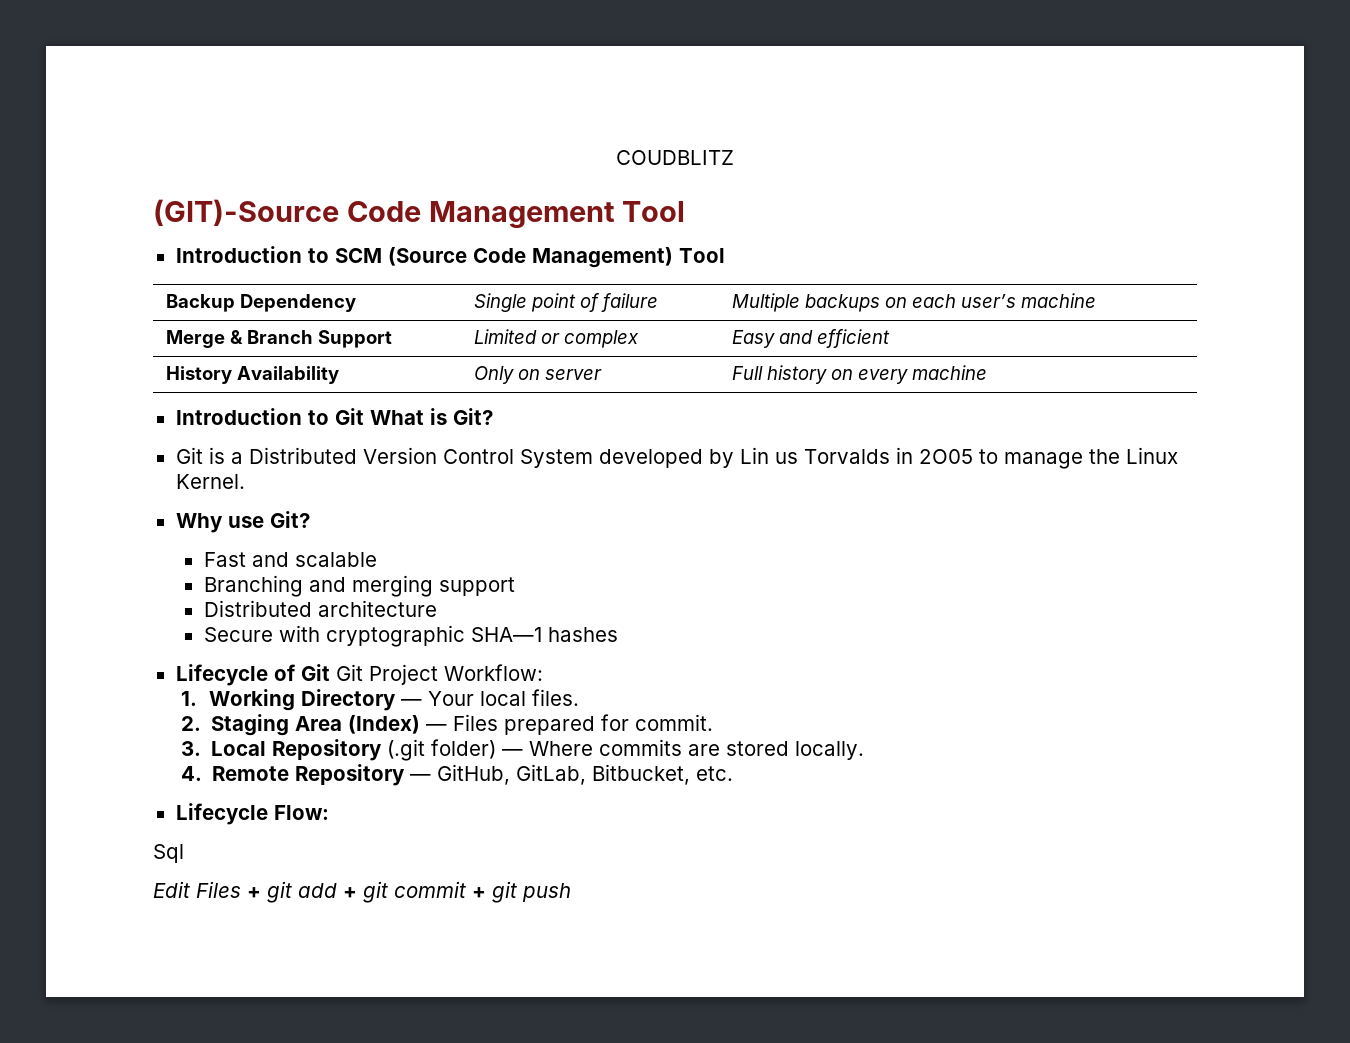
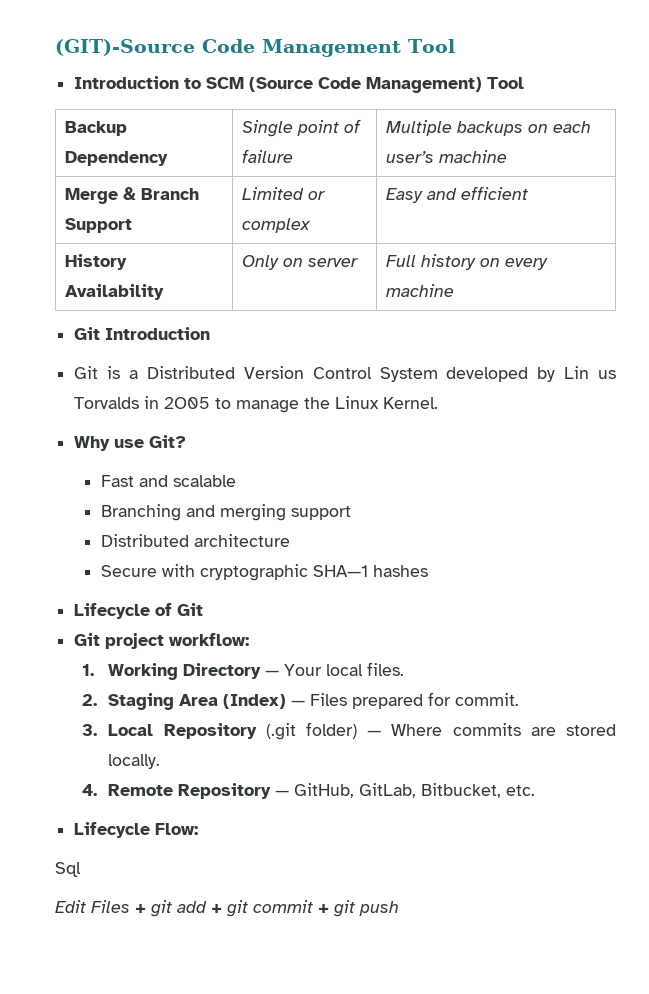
[616,150,734,165] COUDBLITZ // -> (55, 47) none
[175,408,493,425] Introduction to Git What is Git? -> [74,327,211,340] Git Introduction
[335,664,543,685] Git Project Workflow: -> [74,633,250,649] // Git project workflow:

